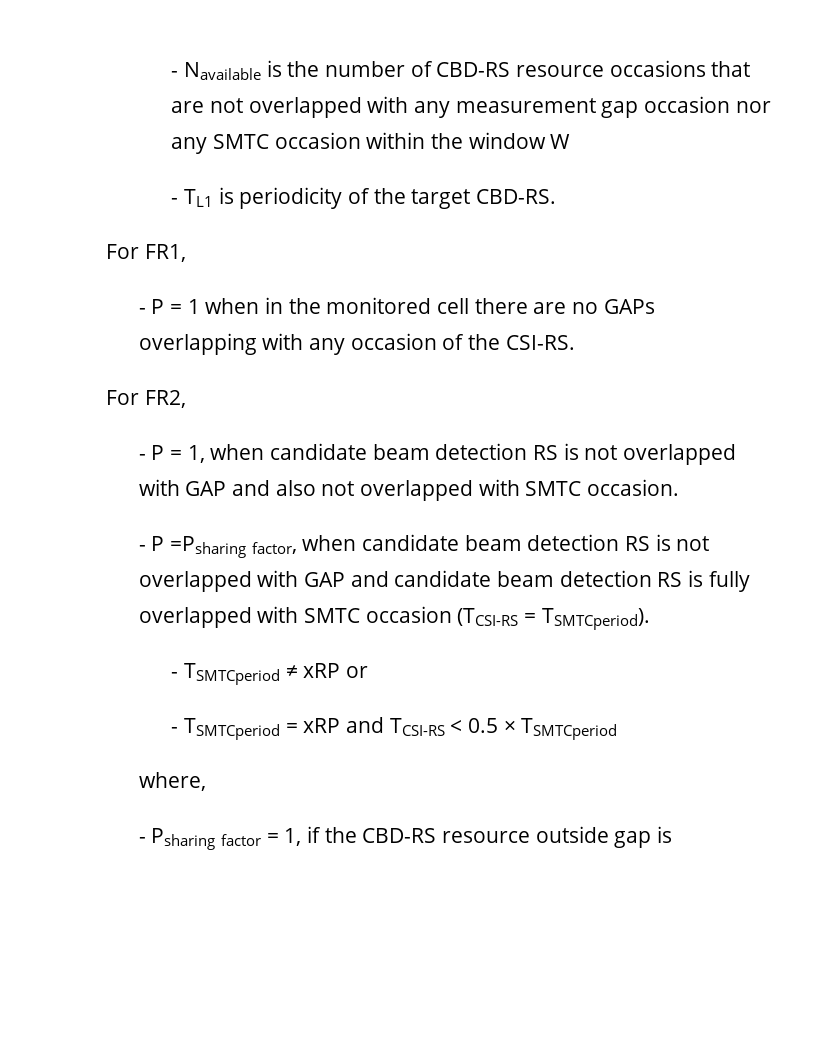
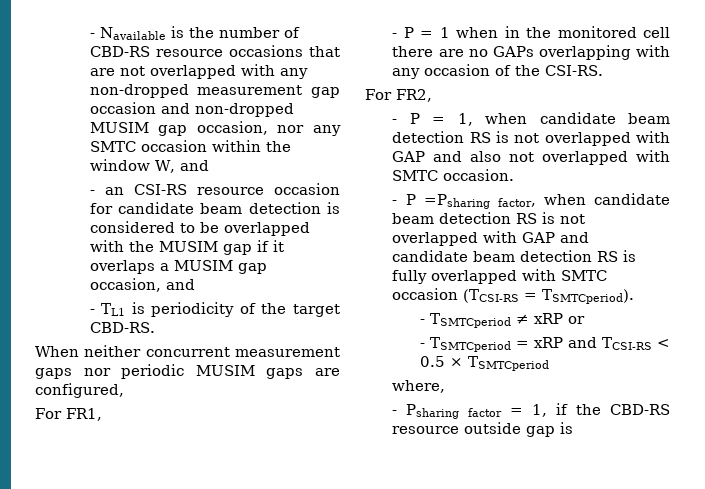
(450, 109) none -> [89,84,189,98] non-dropped
(730, 104) none -> [160,103,294,117] [89,121,268,136] and non-dropped MUSIM gap occasion,
[550,134,571,149] W -> [154,160,209,173] [89,183,340,195] [89,202,340,214] [89,221,310,236] [89,240,284,255] [89,260,267,274] [89,278,195,292] W, and // - an CSI-RS resource occasion for candidate beam detection is considered to be overlapped with the MUSIM gap if it overlaps a MUSIM gap occasion, and
(556, 196) none -> [35,345,340,357] [35,364,340,379] [35,383,124,398] // When neither concurrent measurement gaps nor periodic MUSIM gaps are configured,

